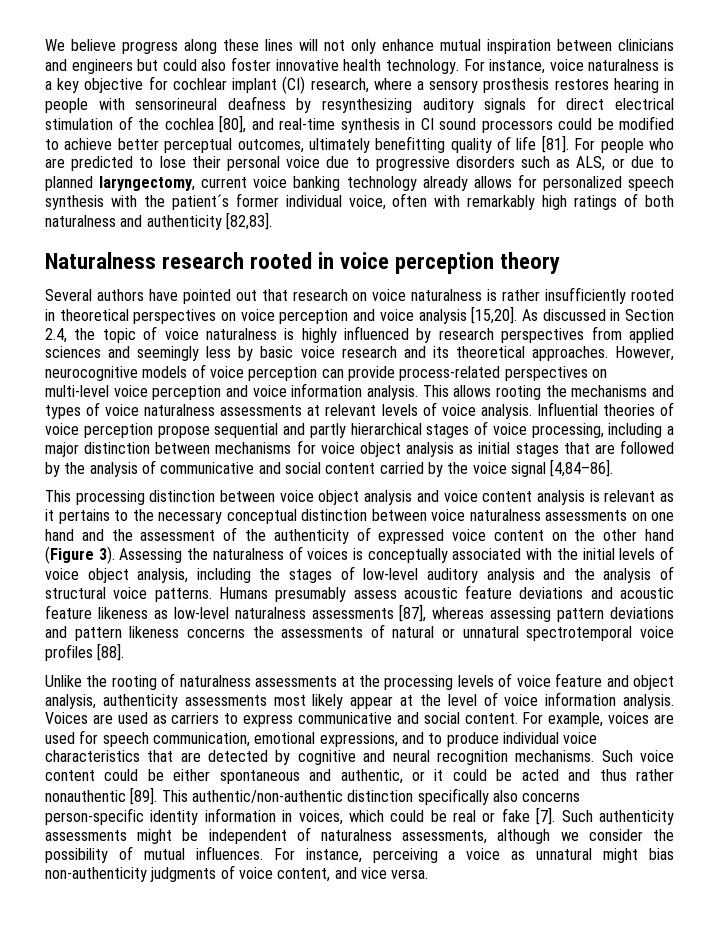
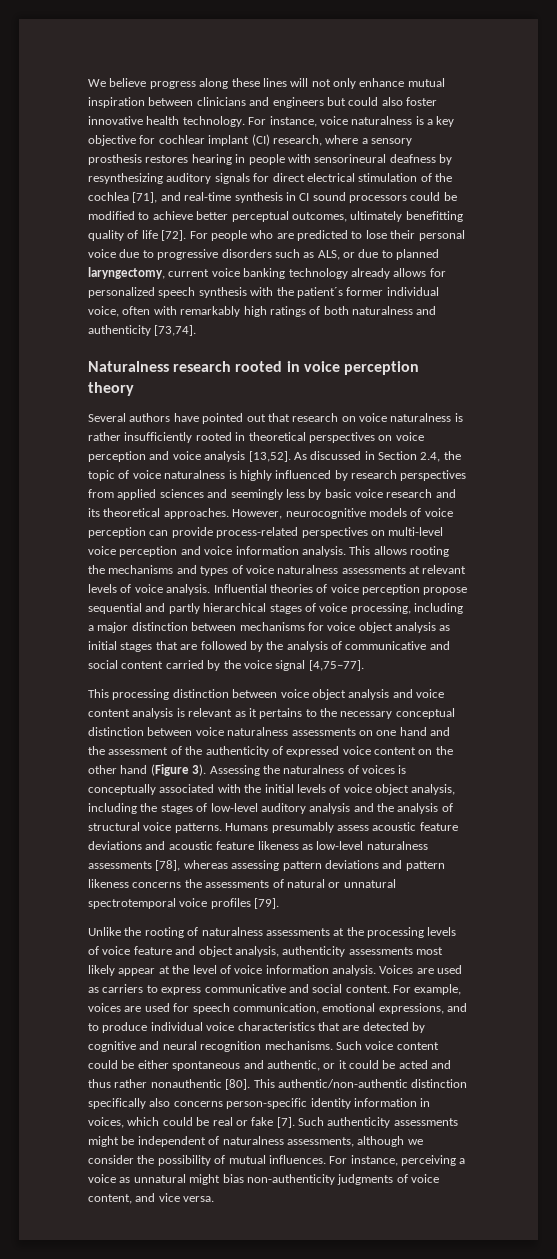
[219,115,246,133] [80], -> [132,192,158,203] [71],
[541,135,569,153] [81]. -> [161,230,187,241] [72].
[225,212,272,230] [82,83]. -> [154,325,197,336] [73,74].
[471,306,518,324] [15,20]. -> [248,451,291,462] [13,52].
[550,459,614,477] [4,84–86]. -> [308,660,364,671] [4,75–77].
[399,604,427,622] [87], -> [155,860,181,871] [78],
[97,643,125,661] [88]. -> [254,898,280,909] [79].
[130,787,158,805] [89]. -> [225,1079,251,1090] [80].

